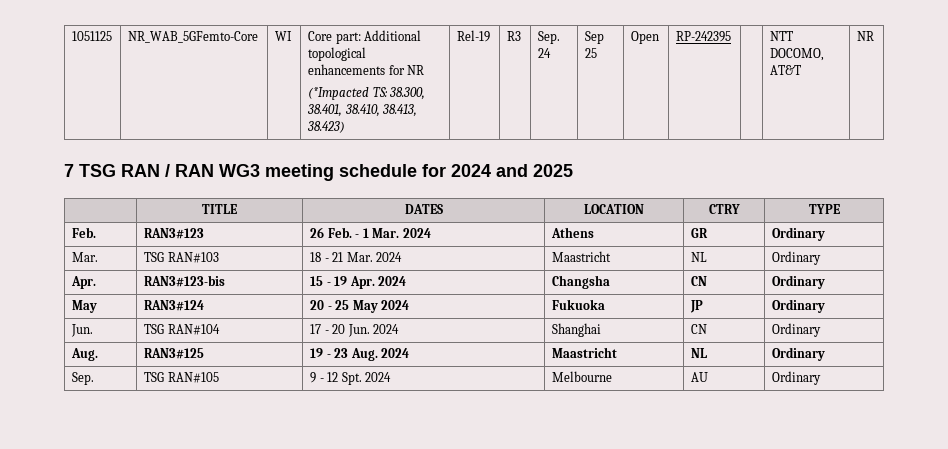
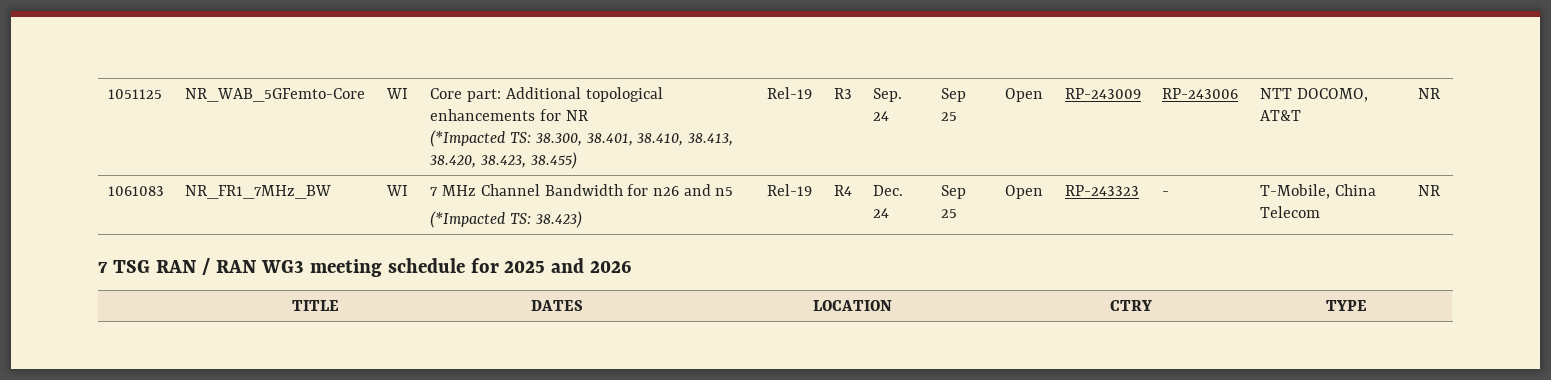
[306,121,345,133] 38.423) -> [430,152,577,169] 38.420, 38.423, 38.455)
[675,31,731,42] RP-242395 | -> [1065,88,1142,99] [1162,88,1239,99] RP-243009 | RP-243006
(874, 36) none -> [108,186,165,196] [185,185,332,199] [386,185,409,196] [430,184,734,196] [430,211,582,228] [767,184,813,196] [834,185,853,196] [873,185,904,196] [873,208,890,218] [941,185,967,199] [941,209,958,218] [1005,185,1044,199] [1065,185,1140,196] [1162,191,1170,196] [1260,184,1377,199] [1260,206,1321,218] [1418,185,1441,196] // 1061083 | NR_FR1_7MHz_BW | WI | 7 MHz Channel Bandwidth for n26 and n5 // (*Impacted TS: 38.423) | Rel-19 | R4 | Dec. 24 | Sep 25 | Open | RP-243323 | - | T-Mobile, China Telecom | NR
[451,164,573,177] 2024 and 2025 -> [504,258,632,273] 2025 and 2026
[71,227,96,238] [143,228,204,239] [309,227,431,238] [550,227,594,238] [690,228,708,238] [771,227,825,241] [71,252,98,262] [143,252,219,263] [309,252,403,262] [551,251,611,262] [690,252,707,262] [771,251,821,265] [70,276,96,289] [143,275,225,287] [309,276,407,289] [551,275,610,289] [690,276,707,286] [771,275,825,289] [71,300,97,313] [143,300,204,311] [309,300,410,313] [551,299,605,310] [689,300,703,313] [771,299,825,313] [70,324,93,337] [143,324,220,335] [309,324,400,337] [551,323,601,337] [690,324,707,334] [771,323,821,337] [70,348,98,361] [143,348,204,359] [309,348,410,361] [551,347,617,358] [690,348,707,358] [771,347,825,361] [71,372,94,385] [143,372,219,383] [309,372,392,385] [551,371,612,382] [690,372,708,382] [771,371,821,385] // Feb. | RAN3#123 | 26 Feb. - 1 Mar. 2024 | Athens | GR | Ordinary // Mar. | TSG RAN#103 | 18 - 21 Mar. 2024 | Maastricht | NL | Ordinary // Apr. | RAN3#123-bis | 15 - 19 Apr. 2024 | Changsha | CN | Ordinary // May | RAN3#124 | 20 - 25 May 2024 | Fukuoka | JP | Ordinary // Jun. | TSG RAN#104 | 17 - 20 Jun. 2024 | Shanghai | CN | Ordinary // Aug. | RAN3#125 | 19 - 23 Aug. 2024 | Maastricht | NL | Ordinary // Sep. | TSG RAN#105 | 9 - 12 Spt. 2024 | Melbourne | AU | Ordinary -> (1367, 305) none

